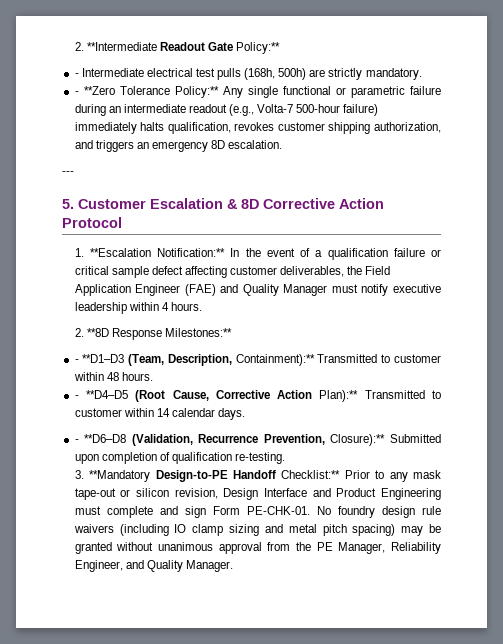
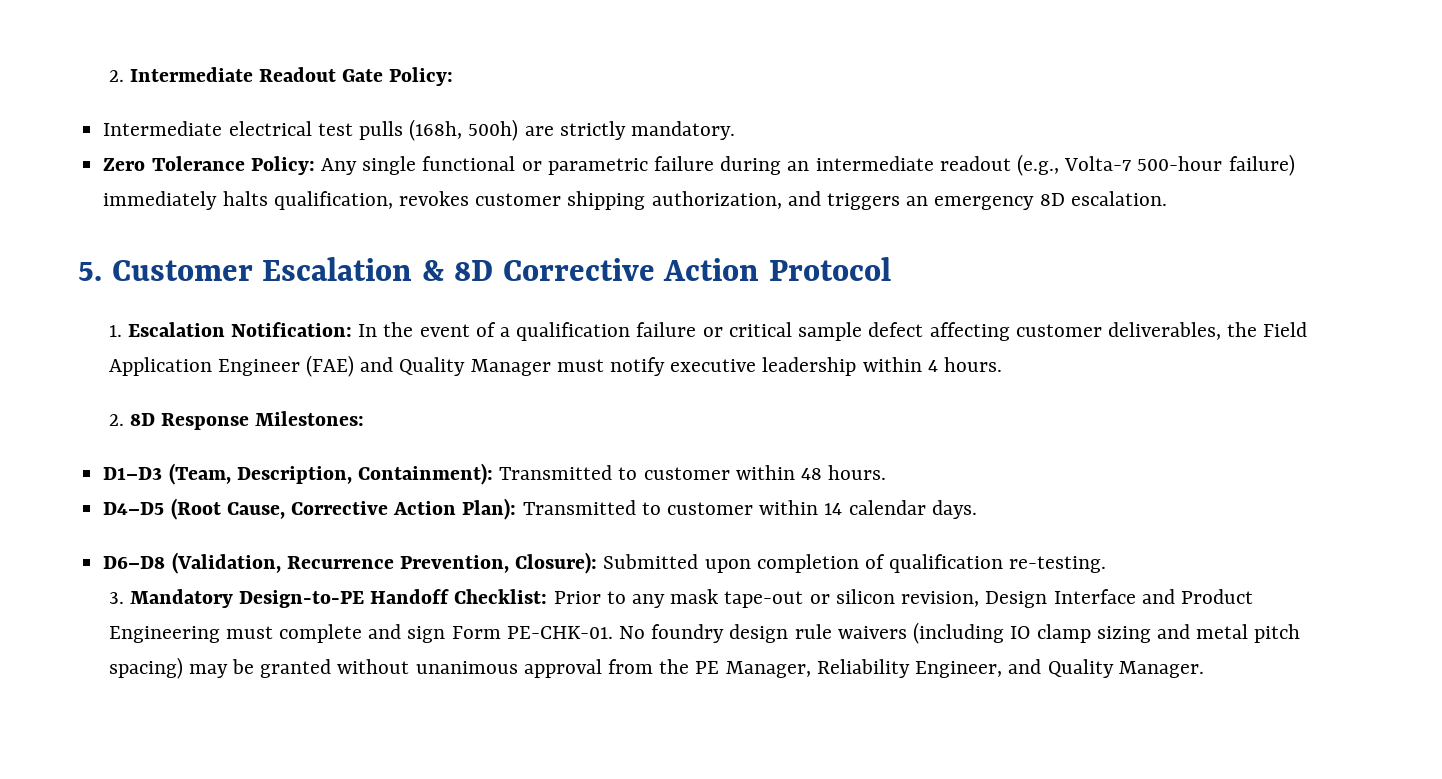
[74,42,157,51] 2. **Intermediate -> [108,67,253,82] 2. Intermediate
[236,42,281,54] [74,73,79,77] Policy:** // - -> [389,67,454,86] Policy: //
[74,86,219,98] - **Zero Tolerance Policy:** -> [103,156,315,175] Zero Tolerance Policy:
[62,171,74,175] // --- -> (1167, 198) none
[89,248,226,257] **Escalation Notification:** -> [127,322,352,337] Escalation Notification:
[86,328,233,340] [74,354,125,363] **8D Response Milestones:** // - **D1–D3 -> [129,411,365,430] [103,467,163,480] 8D Response Milestones: // D1–D3
[235,354,315,366] Containment):** -> [357,463,493,485] Containment):
[74,390,128,399] - **D4–D5 -> [103,502,165,515] D4–D5
[319,390,359,402] Plan):** -> [462,498,517,520] Plan):
[74,434,127,443] - **D6–D8 -> [103,556,166,569] D6–D8
[330,434,386,446] Closure):** -> [515,552,598,574] Closure):
[89,470,151,482] **Mandatory -> [129,589,233,608] Mandatory
[281,470,341,479] Checklist:** -> [454,589,548,604] Checklist:

